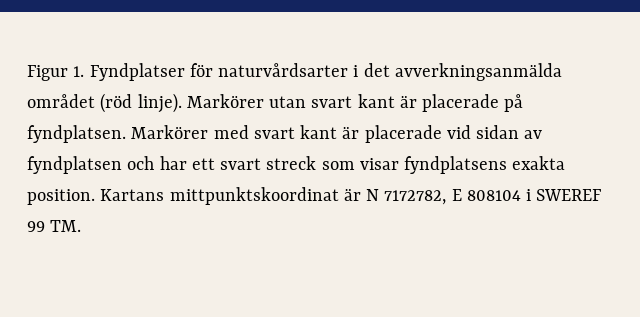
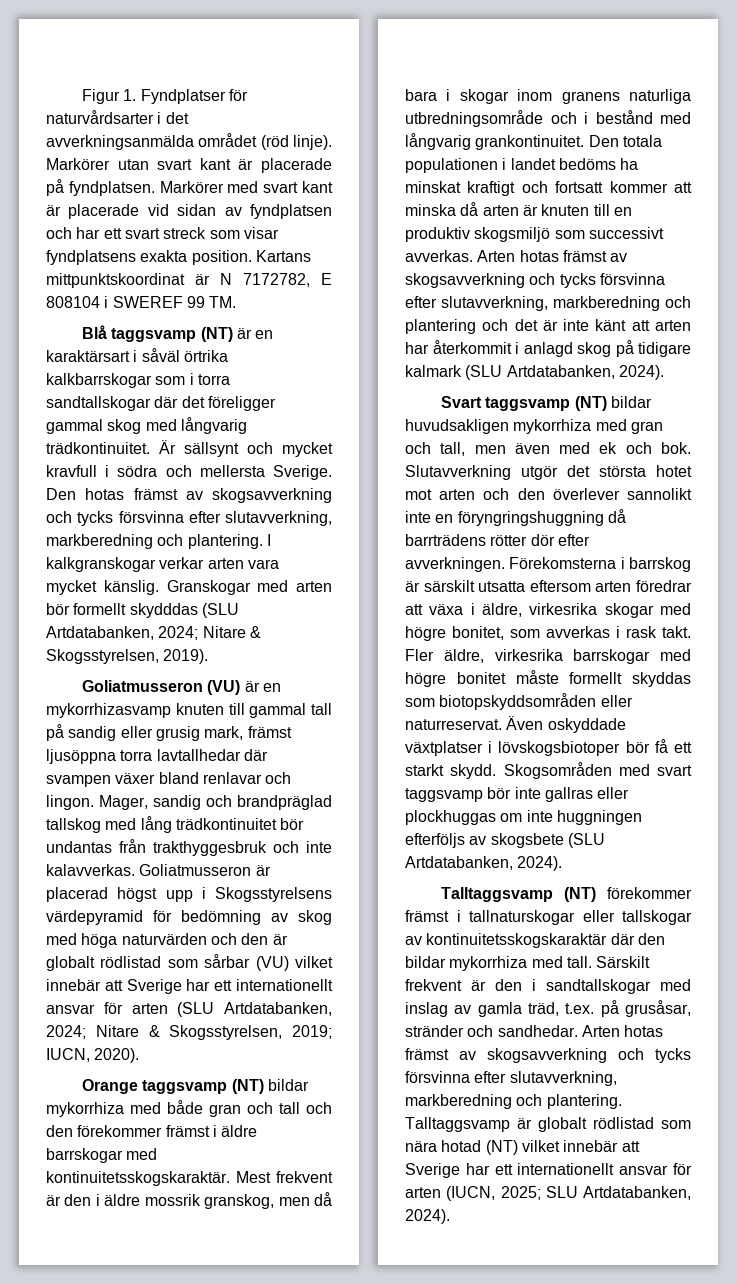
(82, 226) none -> [81,325,274,342] [46,348,228,362] [46,373,230,388] [46,396,276,411] [46,417,247,434] [46,440,333,457] [46,465,332,480] [46,488,332,503] [46,511,332,526] [46,534,271,549] [46,557,279,572] [46,580,332,595] [46,603,239,618] [46,626,261,640] [46,649,209,664] [81,680,281,695] [46,703,332,718] [46,724,292,741] [46,749,268,764] [46,772,292,787] [46,795,332,810] [46,816,305,833] [46,839,332,856] [46,864,271,876] [46,887,332,902] [46,910,332,925] [46,933,288,948] [46,954,333,971] [46,979,333,994] [46,1002,332,1017] [46,1025,332,1040] [46,1048,140,1063] [81,1079,309,1094] [46,1100,332,1117] [46,1125,258,1137] [46,1148,158,1163] [46,1171,333,1186] [46,1192,332,1209] [405,89,691,104] [405,110,691,127] [405,133,662,150] [405,158,639,173] [405,181,692,196] [405,202,632,216] [405,227,664,242] [405,250,628,262] [405,273,665,288] [405,296,691,311] [405,319,691,334] [405,340,691,357] [405,365,664,380] [440,396,652,411] [405,419,663,434] [405,442,691,456] [405,465,692,480] [405,488,692,500] [405,509,626,526] [405,534,590,546] [405,557,691,572] [405,580,692,592] [405,603,691,618] [405,626,691,641] [405,649,691,664] [405,670,691,687] [405,693,633,710] [405,716,626,733] [405,739,692,756] [405,762,692,779] [405,787,630,802] [405,810,642,825] [405,833,605,848] [405,856,563,871] [440,887,692,902] [405,910,692,925] [405,933,665,948] [405,956,651,971] [405,979,691,994] [405,1000,691,1017] [405,1025,664,1037] [405,1048,691,1063] [405,1071,617,1086] [405,1094,622,1109] [405,1117,691,1132] [405,1140,640,1155] [405,1163,692,1178] [405,1186,691,1201] [405,1209,450,1224] // Blå taggsvamp (NT) är en karaktärsart i såväl örtrika kalkbarrskogar som i torra sandtallskogar där det föreligger gammal skog med långvarig trädkontinuitet. Är sällsynt och mycket kravfull i södra och mellersta Sverige. Den hotas främst av skogsavverkning och tycks försvinna efter slutavverkning, markberedning och plantering. I kalkgranskogar verkar arten vara mycket känslig. Granskogar med arten bör formellt skydddas (SLU Artdatabanken, 2024; Nitare & Skogsstyrelsen, 2019). // Goliatmusseron (VU) är en mykorrhizasvamp knuten till gammal tall på sandig eller grusig mark, främst ljusöppna torra lavtallhedar där svampen växer bland renlavar och lingon. Mager, sandig och brandpräglad tallskog med lång trädkontinuitet bör undantas från trakthyggesbruk och inte kalavverkas. Goliatmusseron är placerad högst upp i Skogsstyrelsens värdepyramid för bedömning av skog med höga naturvärden och den är globalt rödlistad som sårbar (VU) vilket innebär att Sverige har ett internationellt ansvar för arten (SLU Artdatabanken, 2024; Nitare & Skogsstyrelsen, 2019; IUCN, 2020). // Orange taggsvamp (NT) bildar mykorrhiza med både gran och tall och den förekommer främst i äldre barrskogar med kontinuitetsskogskaraktär. Mest frekvent är den i äldre mossrik granskog, men då bara i skogar inom granens naturliga utbredningsområde och i bestånd med långvarig grankontinuitet. Den totala populationen i landet bedöms ha minskat kraftigt och fortsatt kommer att minska då arten är knuten till en produktiv skogsmiljö som successivt avverkas. Arten hotas främst av skogsavverkning och tycks försvinna efter slutavverkning, markberedning och plantering och det är inte känt att arten har återkommit i anlagd skog på tidigare kalmark (SLU Artdatabanken, 2024). // Svart taggsvamp (NT) bildar huvudsakligen mykorrhiza med gran och tall, men även med ek och bok. Slutavverkning utgör det största hotet mot arten och den överlever sannolikt inte en föryngringshuggning då barrträdens rötter dör efter avverkningen. Förekomsterna i barrskog är särskilt utsatta eftersom arten föredrar att växa i äldre, virkesrika skogar med högre bonitet, som avverkas i rask takt. Fler äldre, virkesrika barrskogar med högre bonitet måste formellt skyddas som biotopskyddsområden eller naturreservat. Även oskyddade växtplatser i lövskogsbiotoper bör få ett starkt skydd. Skogsområden med svart taggsvamp bör inte gallras eller plockhuggas om inte huggningen efterföljs av skogsbete (SLU Artdatabanken, 2024). // Talltaggsvamp (NT) förekommer främst i tallnaturskogar eller tallskogar av kontinuitetsskogskaraktär där den bildar mykorrhiza med tall. Särskilt frekvent är den i sandtallskogar med inslag av gamla träd, t.ex. på grusåsar, stränder och sandhedar. Arten hotas främst av skogsavverkning och tycks försvinna efter slutavverkning, markberedning och plantering. Talltaggsvamp är globalt rödlistad som nära hotad (NT) vilket innebär att Sverige har ett internationellt ansvar för arten (IUCN, 2025; SLU Artdatabanken, 2024).

